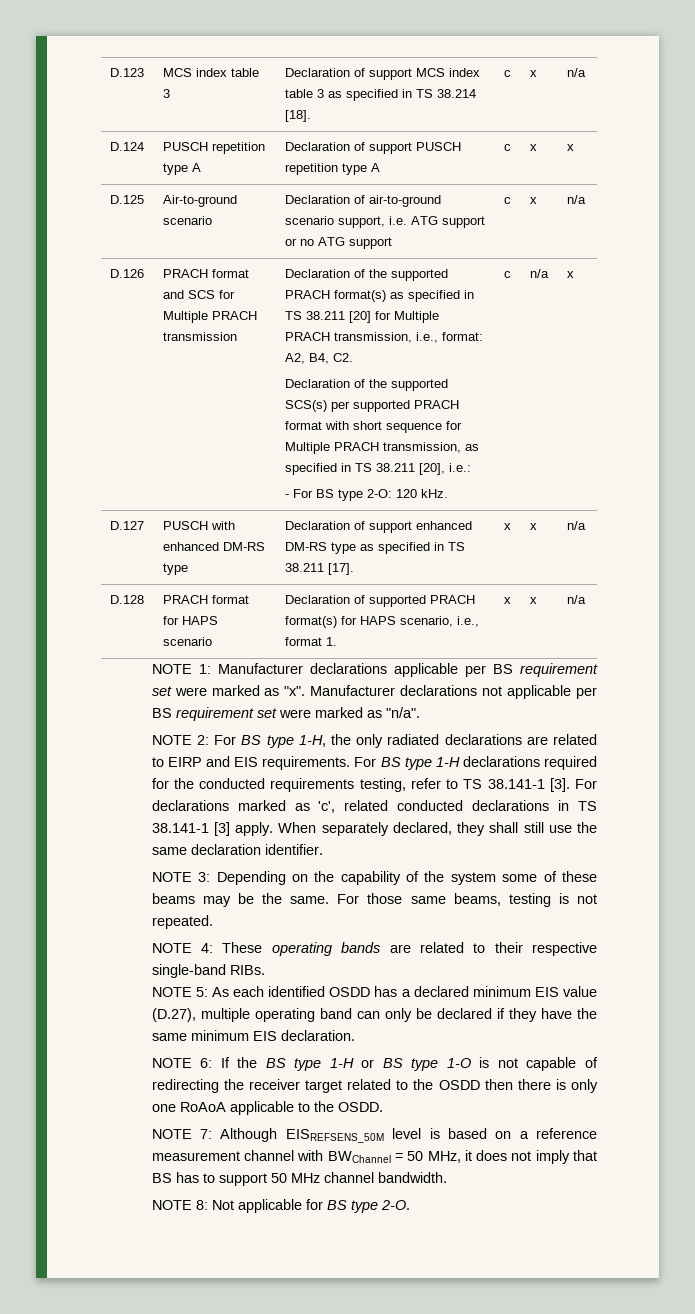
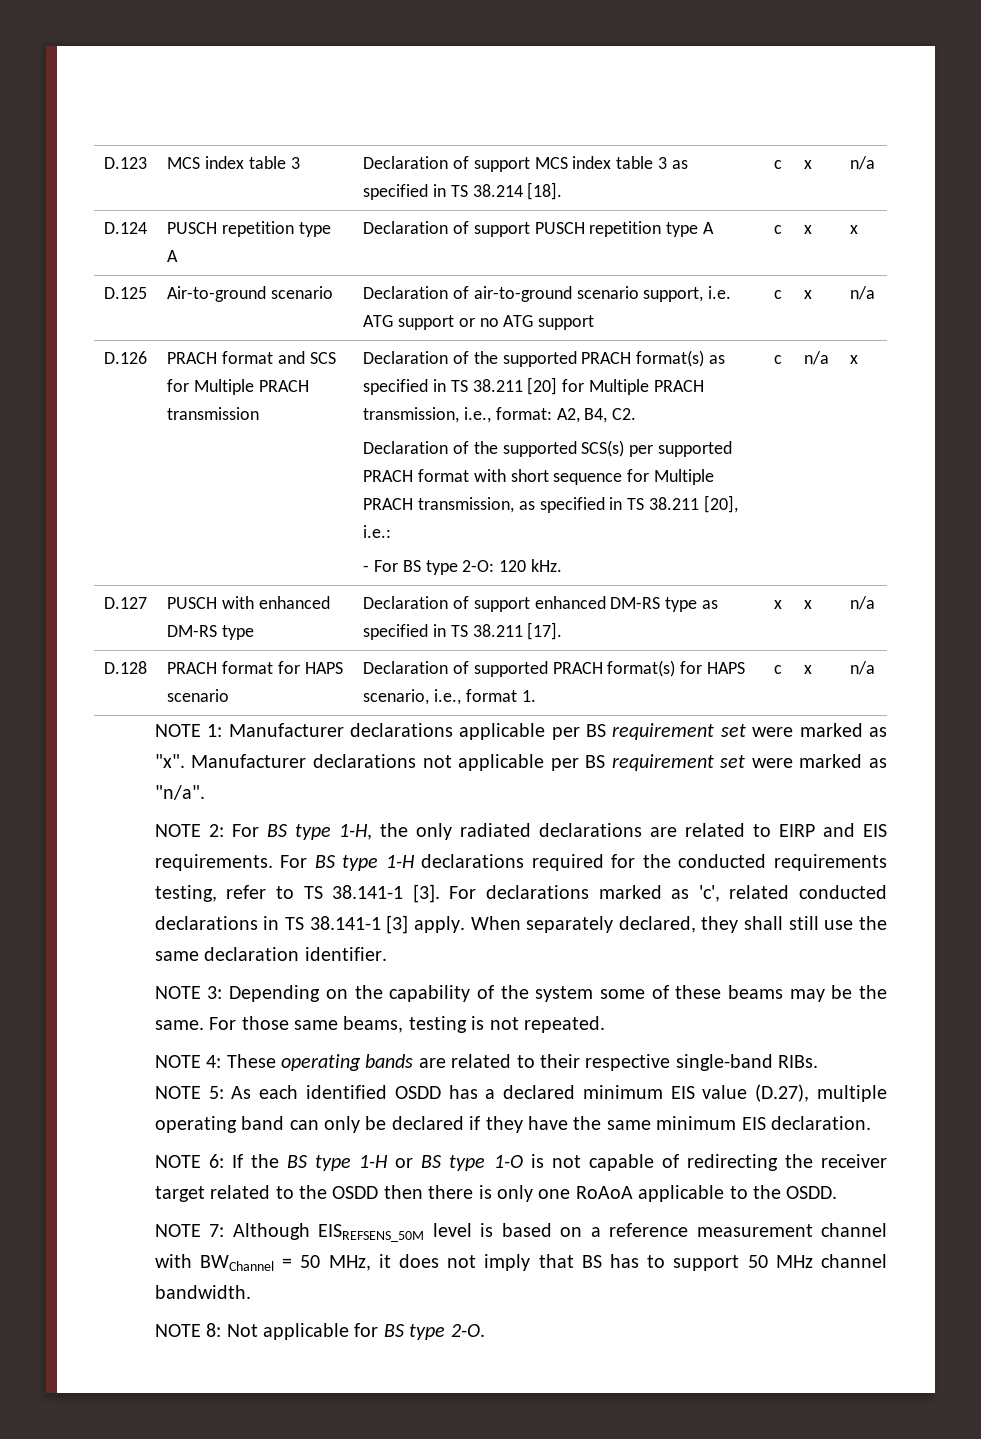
[504,597,512,604] x -> [773,665,782,674] c

